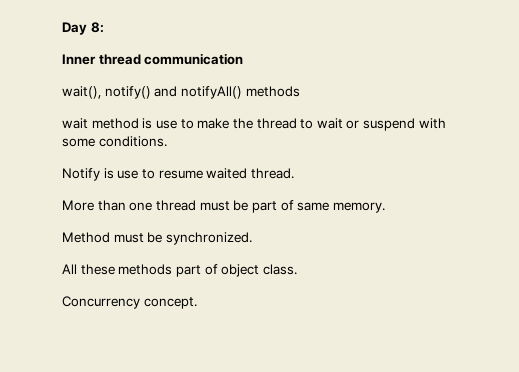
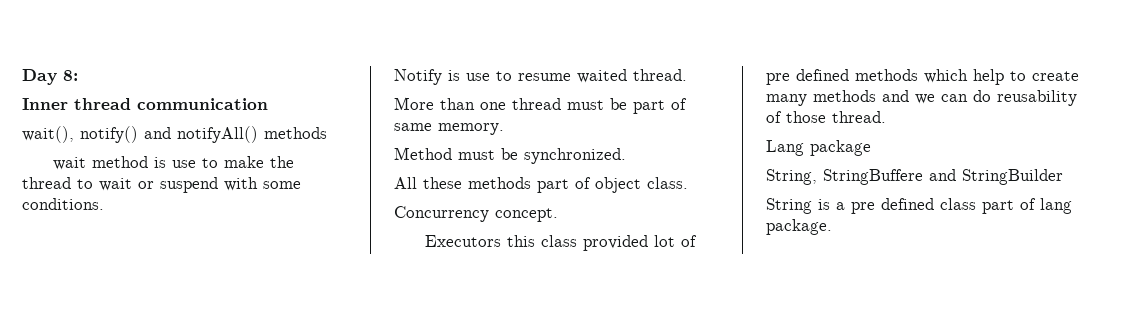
(197, 303) none -> [424,235,697,251] [766,69,1079,85] [766,90,1077,106] [766,111,886,123] [766,140,871,156] [766,169,1063,185] [766,198,1072,214] [766,219,832,235] // Executors this class provided lot of pre defined methods which help to create many methods and we can do reusability of those thread. // Lang package // String, StringBuffere and StringBuilder // String is a pre defined class part of lang package.

